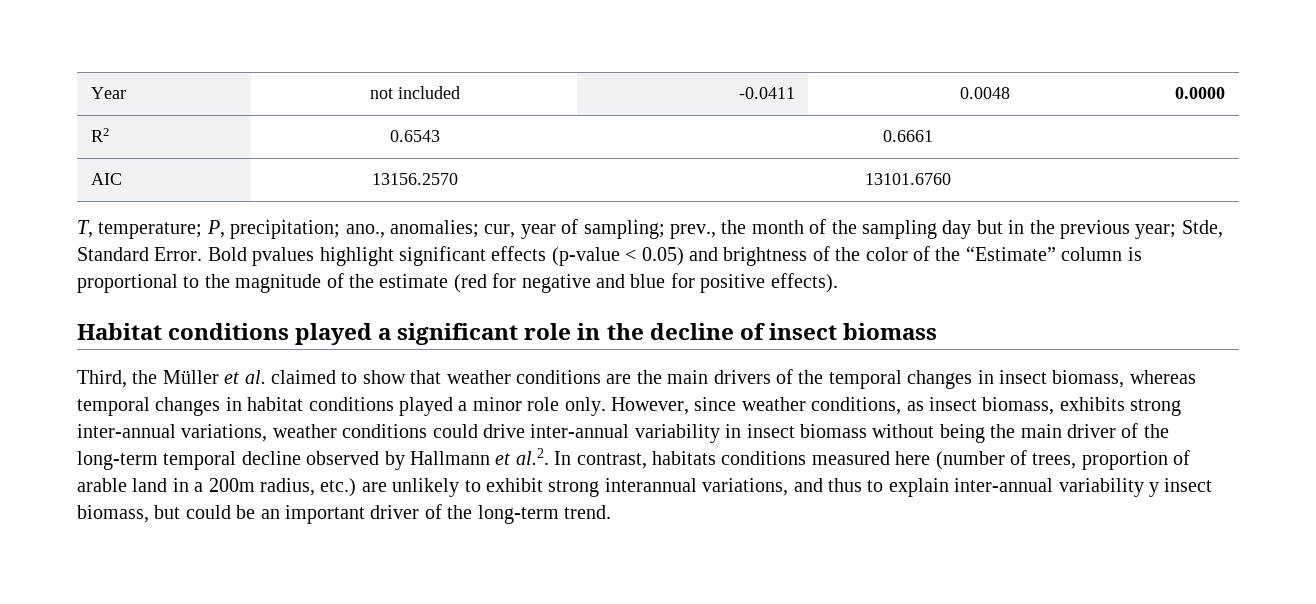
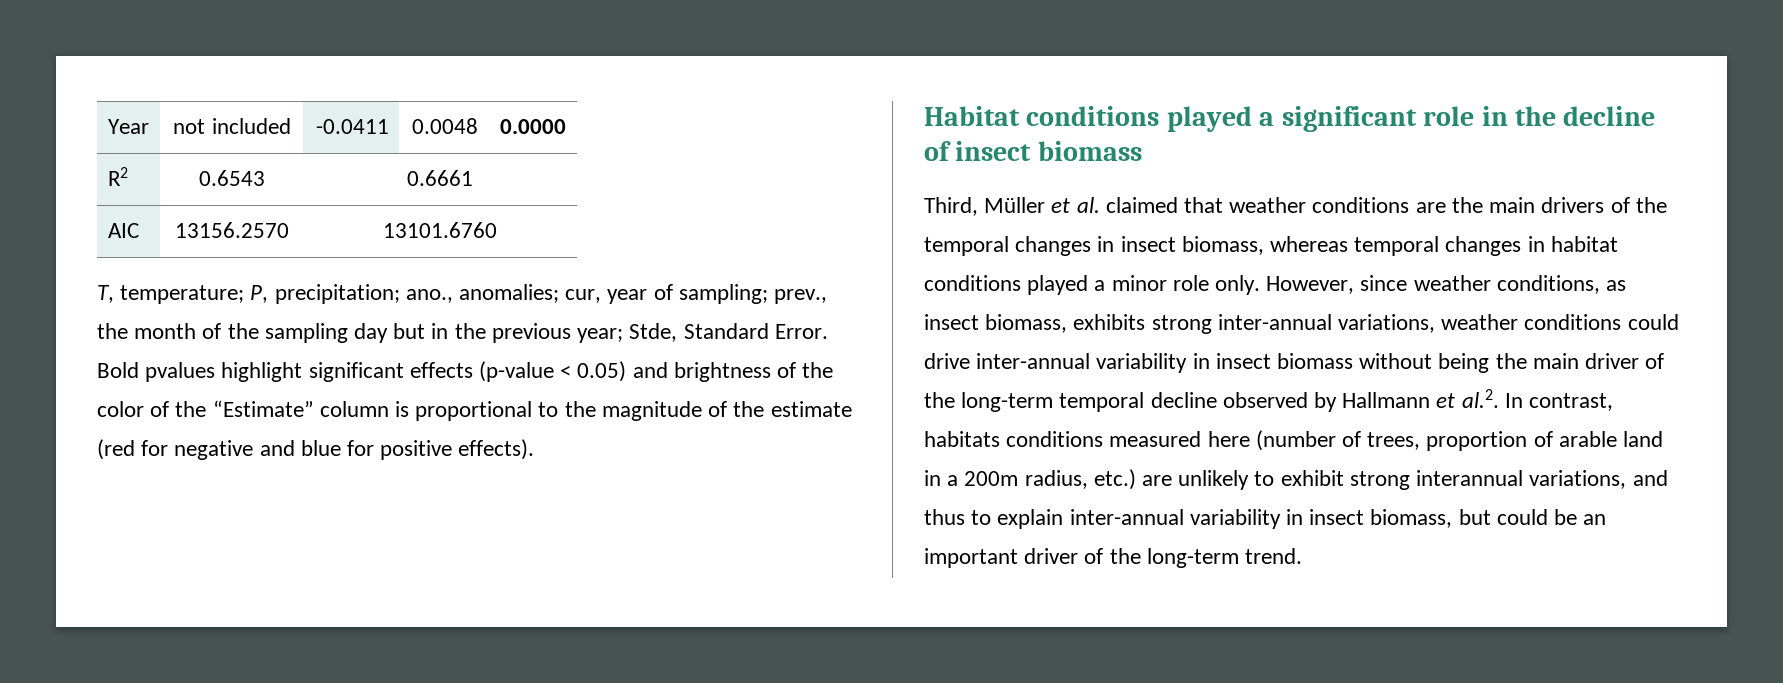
[132,370,158,384] the -> (978, 206) none
[341,370,406,384] to show -> (1178, 205) none
[1148,482,1159,497] y -> [1286,509,1304,525] in

